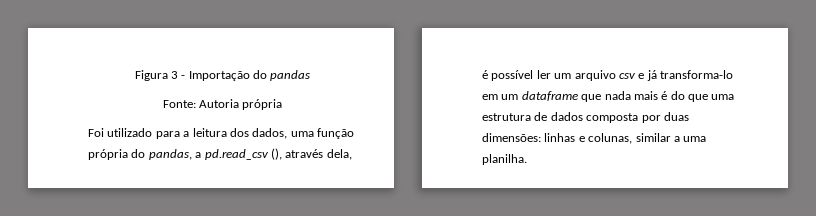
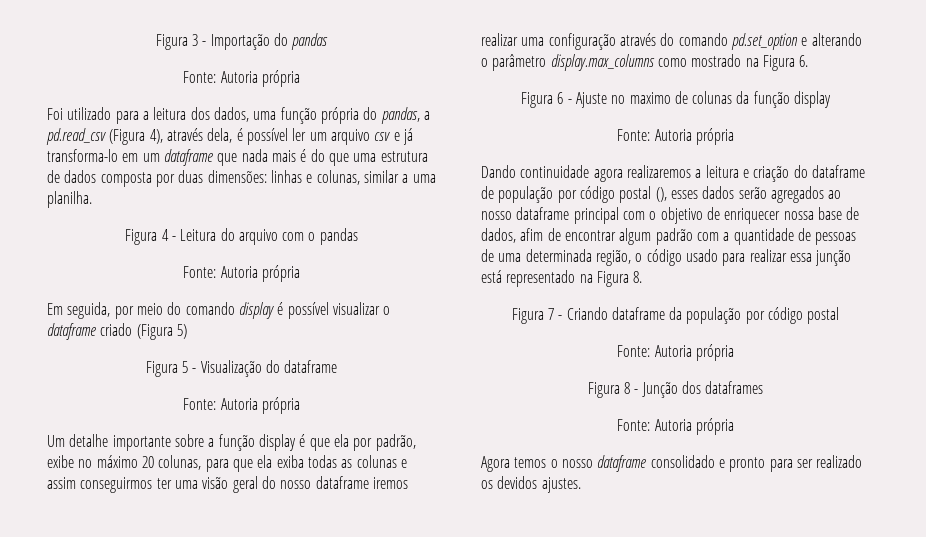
[270,148,282,160] (), -> [109,129,163,145] (Figura 4),
(527, 159) none -> [125,228,358,245] [183,265,300,282] [47,302,391,319] [47,323,187,340] [145,360,338,377] [183,397,300,414] [47,434,416,451] [47,455,407,472] [47,476,408,493] [481,33,862,50] [481,54,809,71] [520,91,832,108] [617,128,734,145] [481,165,865,182] [481,186,842,203] [481,207,860,224] [481,228,857,245] [481,249,852,266] [481,270,643,287] [511,307,840,324] [617,344,734,361] [587,381,764,398] [617,418,734,435] [481,455,863,472] [481,476,581,493] // Figura 4 - Leitura do arquivo com o pandas // Fonte: Autoria própria // Em seguida, por meio do comando display é possível visualizar o dataframe criado (Figura 5) // Figura 5 - Visualização do dataframe // Fonte: Autoria própria // Um detalhe importante sobre a função display é que ela por padrão, exibe no máximo 20 colunas, para que ela exiba todas as colunas e assim conseguirmos ter uma visão geral do nosso dataframe iremos realizar uma configuração através do comando pd.set_option e alterando o parâmetro display.max_columns como mostrado na Figura 6. // Figura 6 - Ajuste no maximo de colunas da função display // Fonte: Autoria própria // Dando continuidade agora realizaremos a leitura e criação do dataframe de população por código postal (), esses dados serão agregados ao nosso dataframe principal com o objetivo de enriquecer nossa base de dados, afim de encontrar algum padrão com a quantidade de pessoas de uma determinada região, o código usado para realizar essa junção está representado na Figura 8. // Figura 7 - Criando dataframe da população por código postal // Fonte: Autoria própria // Figura 8 - Junção dos dataframes // Fonte: Autoria própria // Agora temos o nosso dataframe consolidado e pronto para ser realizado os devidos ajustes.

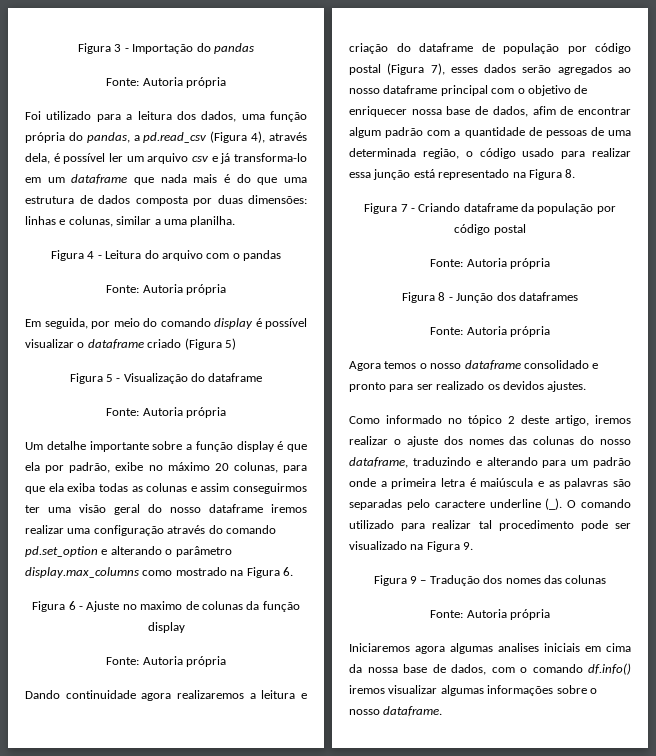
[655,187,667,202] (), -> [387,63,445,75] (Figura 7),
(581, 485) none -> [349,415,631,426] [349,436,631,447] [349,457,631,468] [349,478,631,489] [349,498,631,510] [349,520,631,531] [349,541,474,552] [373,575,607,586] [430,609,550,620] [349,643,631,654] [349,663,631,675] [349,685,597,696] [349,706,443,716] // Como informado no tópico 2 deste artigo, iremos realizar o ajuste dos nomes das colunas do nosso dataframe, traduzindo e alterando para um padrão onde a primeira letra é maiúscula e as palavras são separadas pelo caractere underline (_). O comando utilizado para realizar tal procedimento pode ser visualizado na Figura 9. // Figura 9 – Tradução dos nomes das colunas // Fonte: Autoria própria // Iniciaremos agora algumas analises iniciais em cima da nossa base de dados, com o comando df.info() iremos visualizar algumas informações sobre o nosso dataframe.

